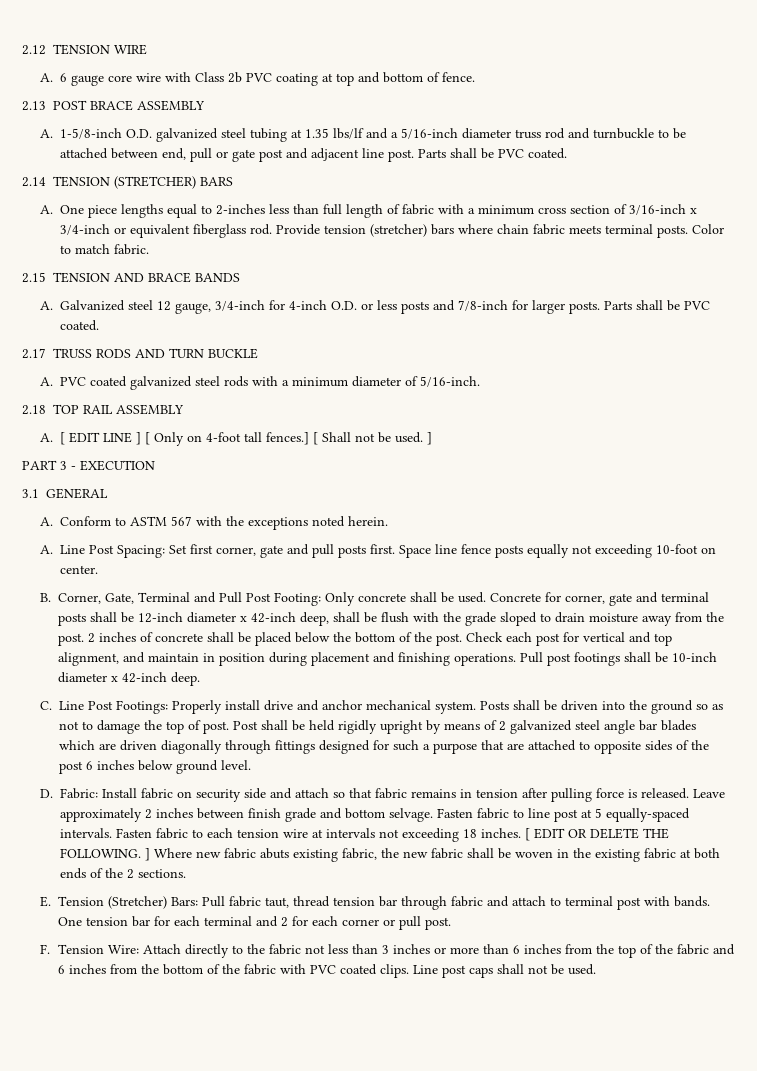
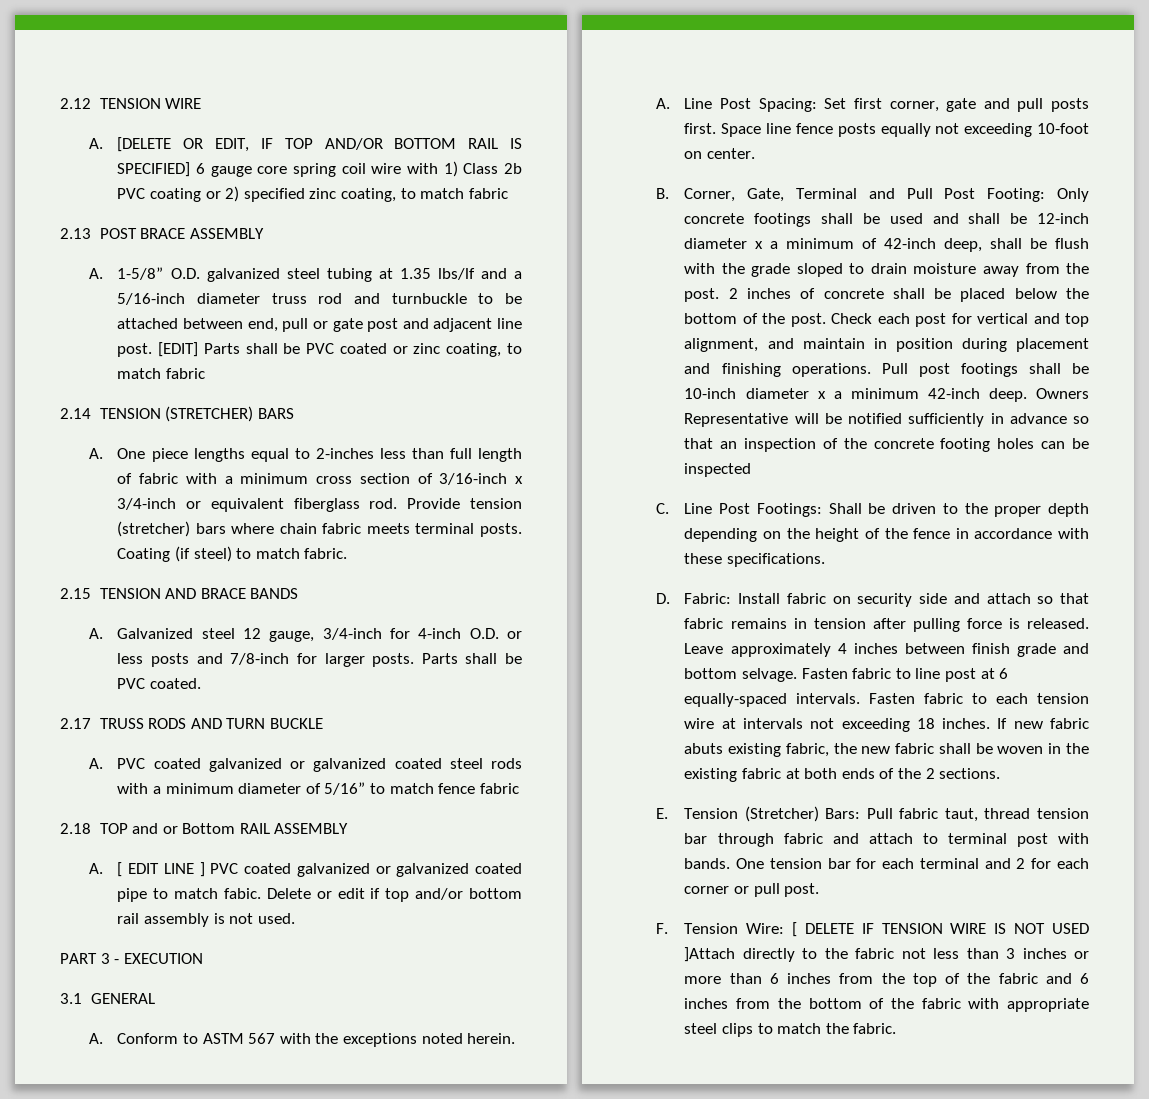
(54, 77) none -> [117,137,522,152] [117,162,191,177] [DELETE OR EDIT, IF TOP AND/OR BOTTOM RAIL IS SPECIFIED]
(133, 78) none -> [293,163,366,177] spring coil
(192, 77) none -> [443,161,458,177] 1)
[322,72,476,86] at top and bottom of fence. -> [205,186,508,202] or 2) specified zinc coating, to match fabric
[60,128,123,139] 1-5/8-inch -> [117,267,164,280] 1-5/8”
[418,148,568,159] Parts shall be PVC coated. -> [158,342,522,357] [117,368,206,379] [EDIT] Parts shall be PVC coated or zinc coating, to match fabric
[692,224,725,234] Color -> [117,546,232,562] Coating (if steel)
(193, 383) none -> [290,758,442,772] or galvanized coated
[420,376,481,387] 5/16-inch. -> [324,782,519,795] 5/16” to match fence fabric
(79, 409) none -> [132,823,236,834] and or Bottom
[145,432,433,446] [ Only on 4-foot tall fences.] [ Shall not be used. ] -> [210,863,522,877] [117,888,522,902] [117,913,295,927] PVC coated galvanized or galvanized coated pipe to match fabic. Delete or edit if top and/or bottom rail assembly is not used.
[410,592,710,606] [58,613,87,626] shall be used. Concrete for corner, gate and terminal posts -> [754,213,959,227] footings shall be used and
(248, 619) none -> [770,238,878,249] a minimum of
(119, 679) none -> [833,388,919,399] a minimum
[40,700,724,714] [59,720,697,734] [59,740,710,754] [59,760,252,774] // C. Line Post Footings: Properly install drive and anchor mechanical system. Posts shall be driven into the ground so as not to damage the top of post. Post shall be held rigidly upright by means of 2 galvanized steel angle bar blades which are driven diagonally through fittings designed for such a purpose that are attached to opposite sides of the post 6 inches below ground level. -> [1036,388,1089,399] [684,413,1089,427] [684,438,1089,452] [684,463,752,477] [655,503,1089,517] [684,528,1089,542] [684,553,826,567] Owners Representative will be notified sufficiently in advance so that an inspection of the concrete footing holes can be inspected // C. Line Post Footings: Shall be driven to the proper depth depending on the height of the fence in accordance with these specifications.
[145,809,153,819] 2 -> [837,643,847,654] 4
[595,808,603,818] 5 -> [999,668,1009,679] 6
[525,828,670,841] [60,848,193,861] [ EDIT OR DELETE THE FOLLOWING. ] Where -> [997,718,1008,729] If
[143,944,182,954] Attach -> [792,922,1089,937] [684,947,736,962] [ DELETE IF TENSION WIRE IS NOT USED ]Attach
[310,964,597,978] PVC coated clips. Line post caps shall not be used. -> [1007,998,1089,1012] [684,1023,897,1037] appropriate steel clips to match the fabric.

